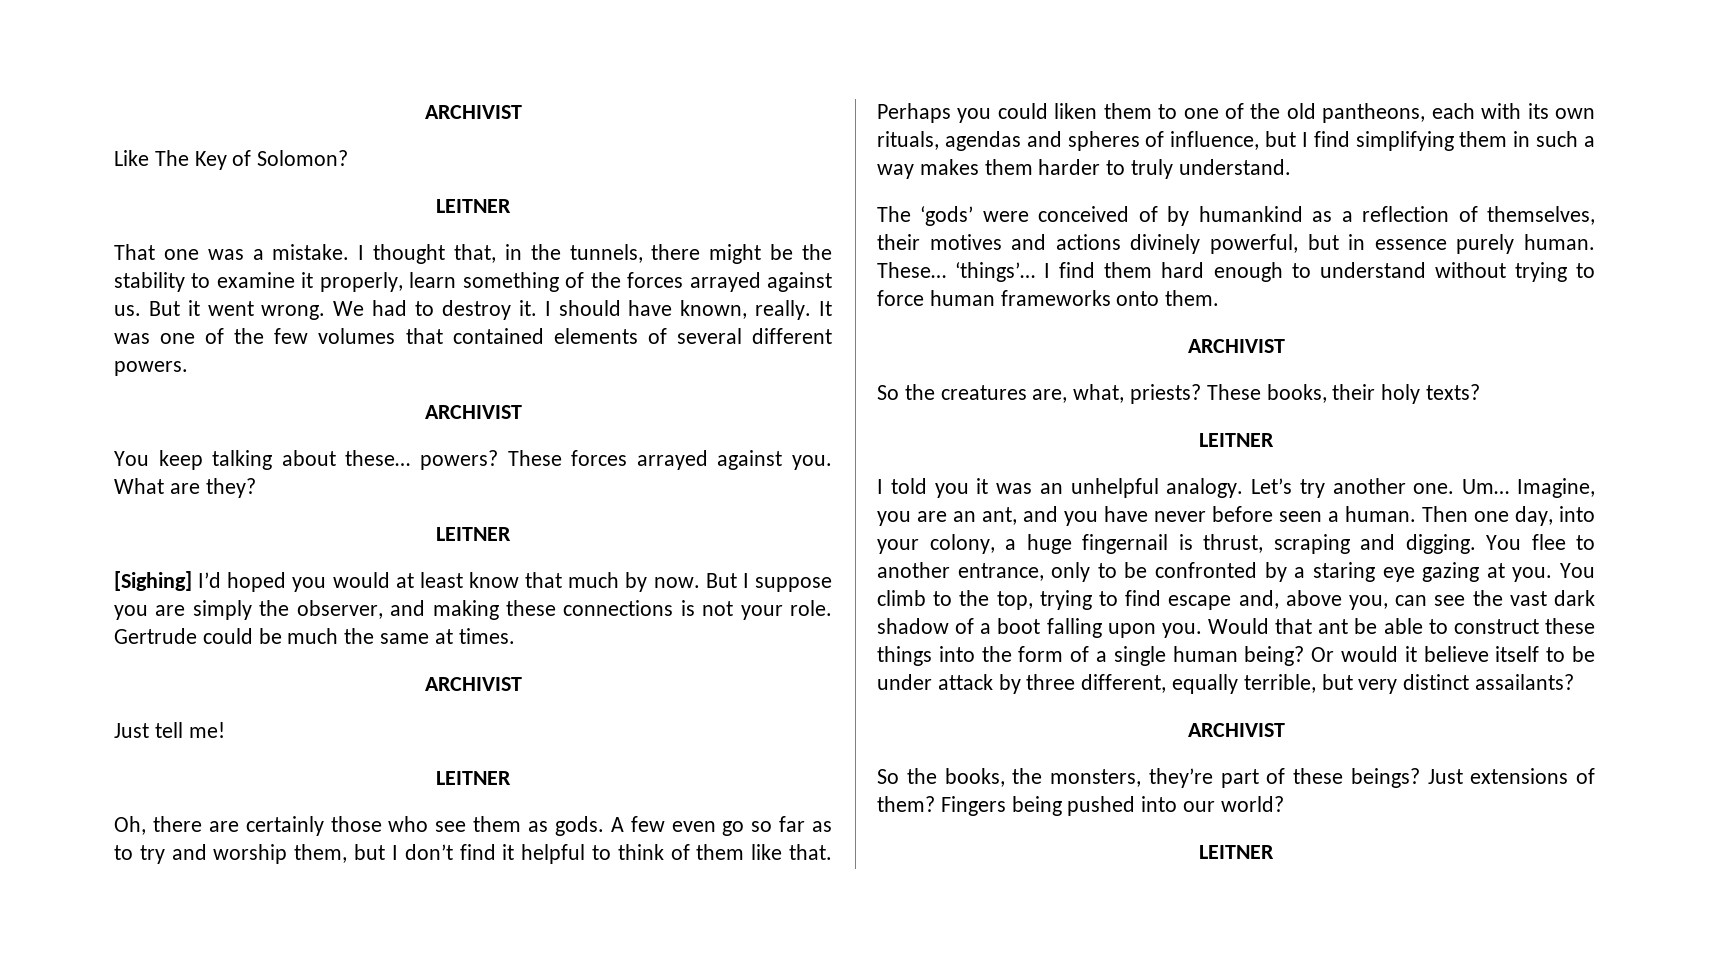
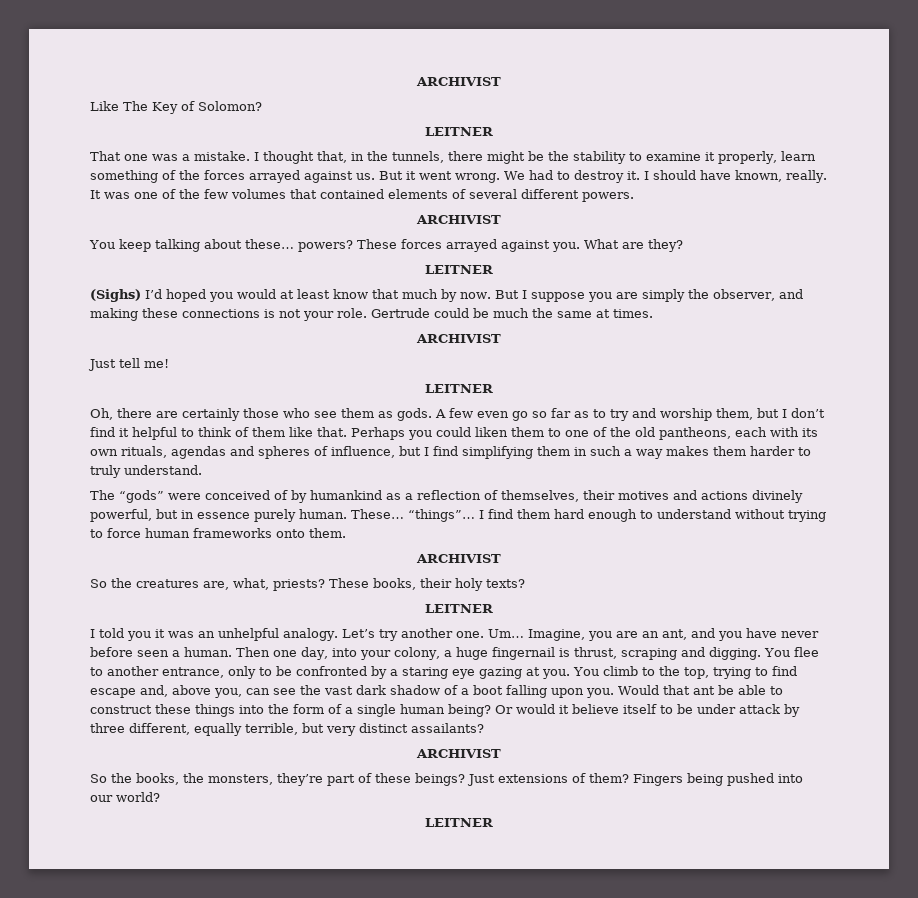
[114,571,192,591] [Sighing] -> [90,289,141,302] (Sighs)
[920,206,974,226] ‘gods’ -> [119,490,164,503] “gods”
[955,262,1036,282] ‘things’… -> [408,509,475,522] “things”…

